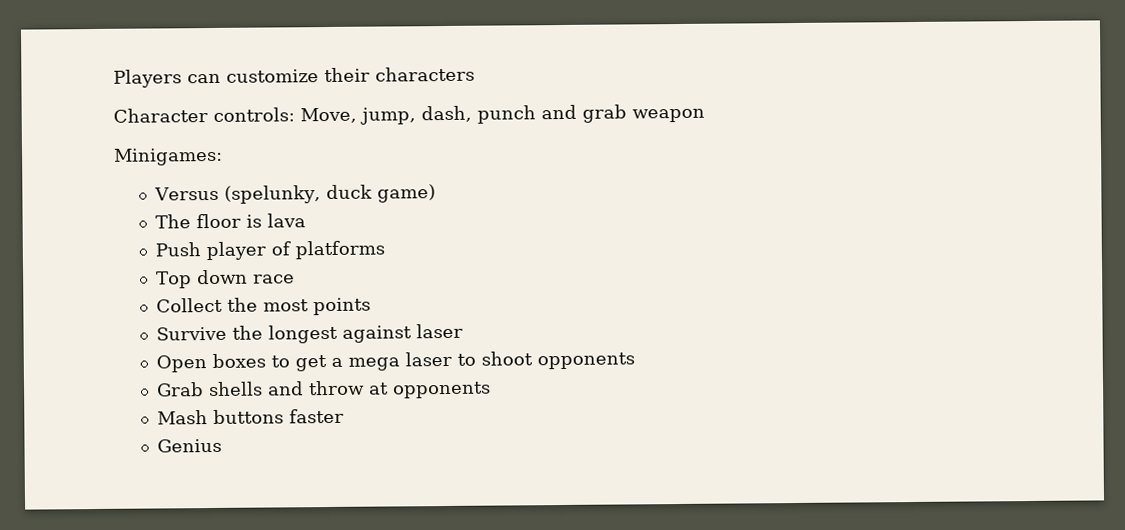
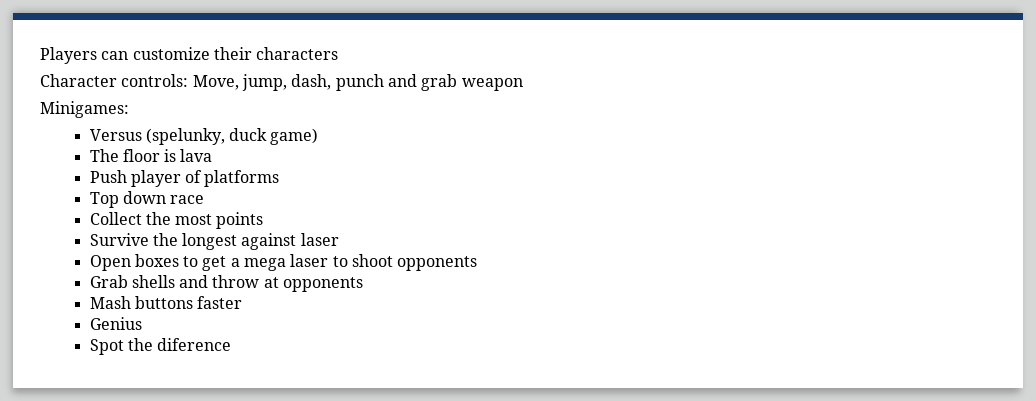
(222, 445) none -> [89,338,232,355] // Spot the diference

